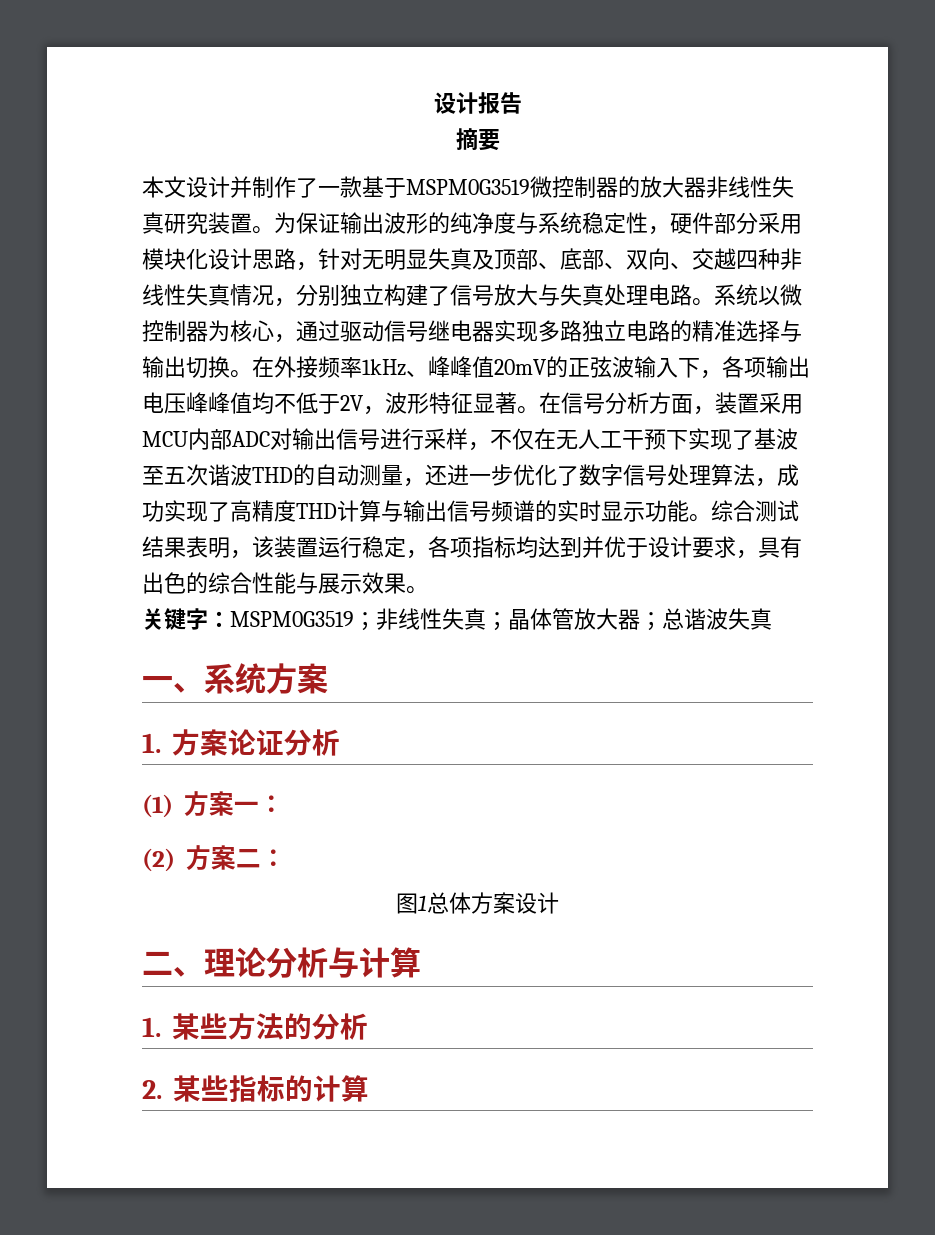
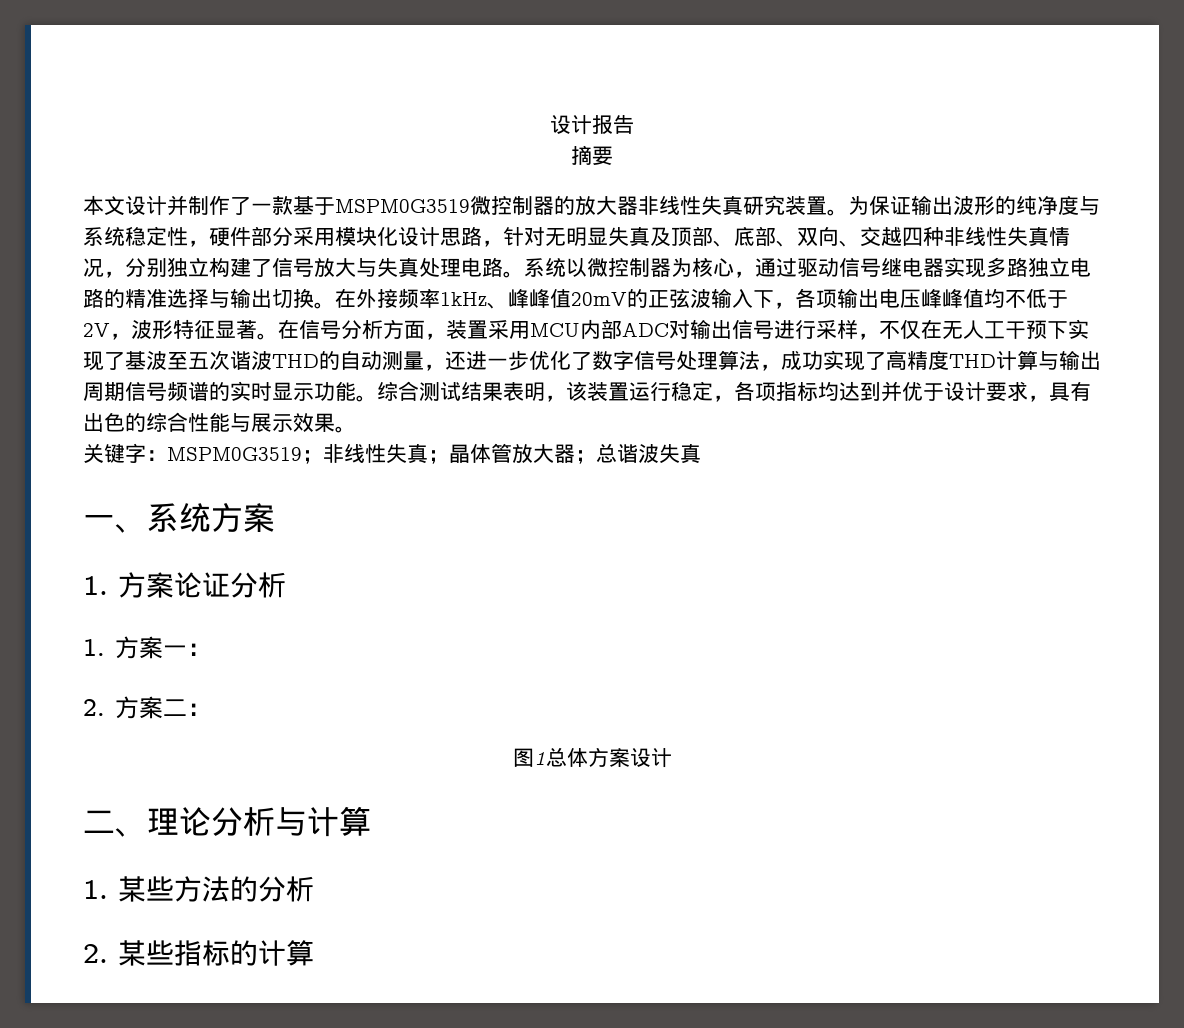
(447, 511) none -> [83,382,125,401] 周期
[142,794,173,818] (1) -> [83,639,105,656] 1.
[142,848,175,872] (2) -> [83,699,105,716] 2.

